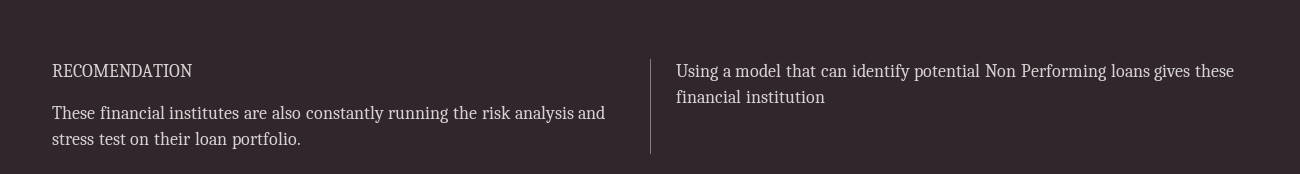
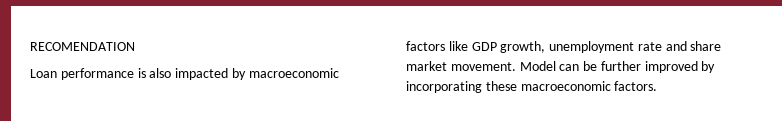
[52,105,606,123] [52,131,301,149] [676,63,1234,81] [676,89,825,103] These financial institutes are also constantly running the risk analysis and stress test on their loan portfolio. // Using a model that can identify potential Non Performing loans gives these financial institution -> [30,68,339,80] [406,41,722,53] [406,61,716,73] [406,81,658,93] Loan performance is also impacted by macroeconomic factors like GDP growth, unemployment rate and share market movement. Model can be further improved by incorporating these macroeconomic factors.

